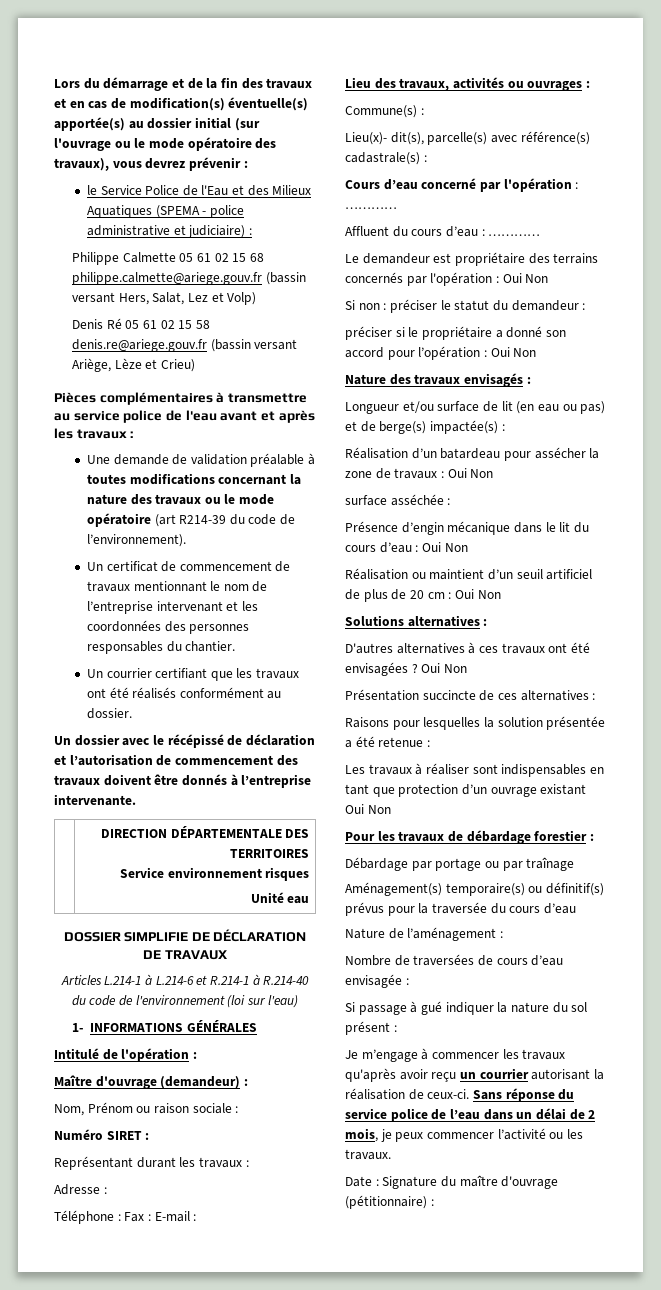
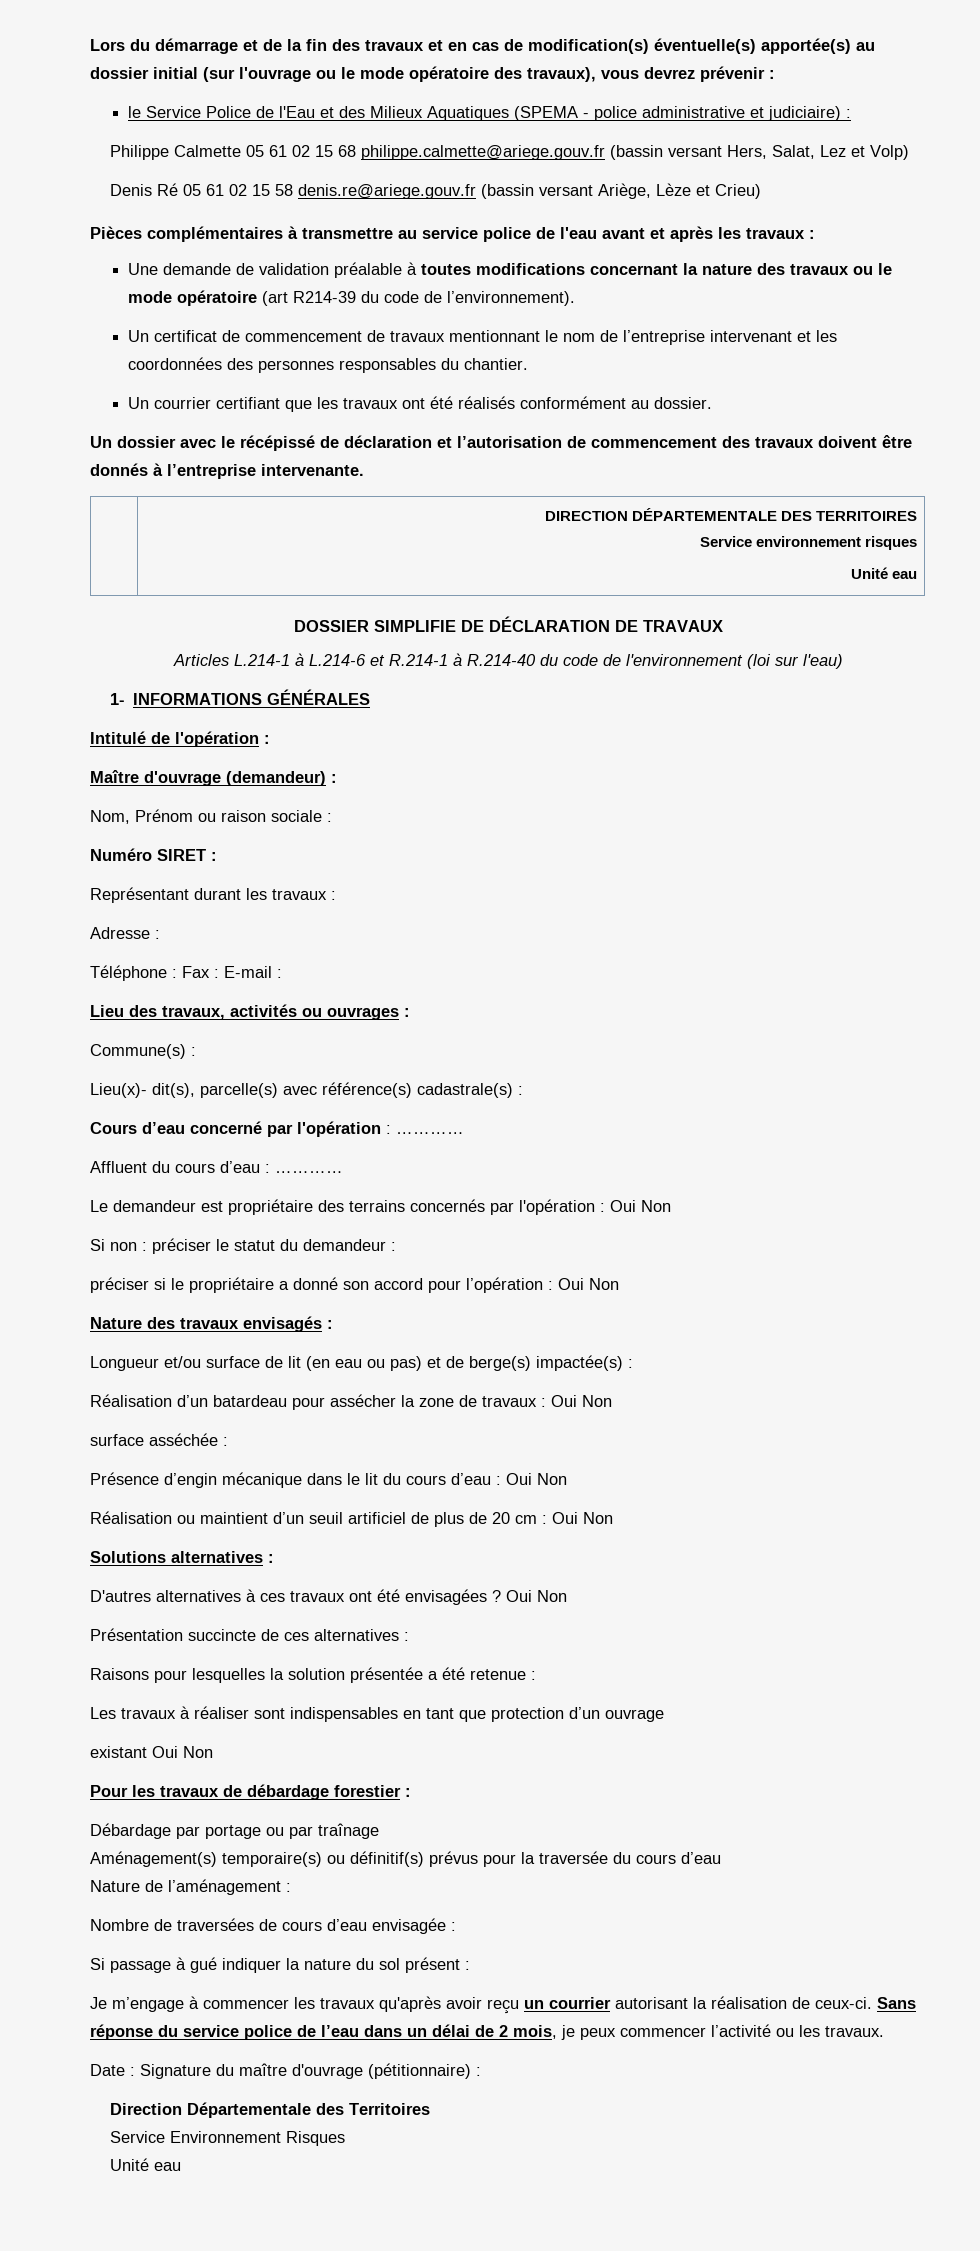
(537, 792) none -> (664, 1715) //
(434, 1202) none -> [110,2102,431,2118] [110,2131,346,2146] [110,2158,182,2171] // Direction Départementale des Territoires // Service Environnement Risques // Unité eau

